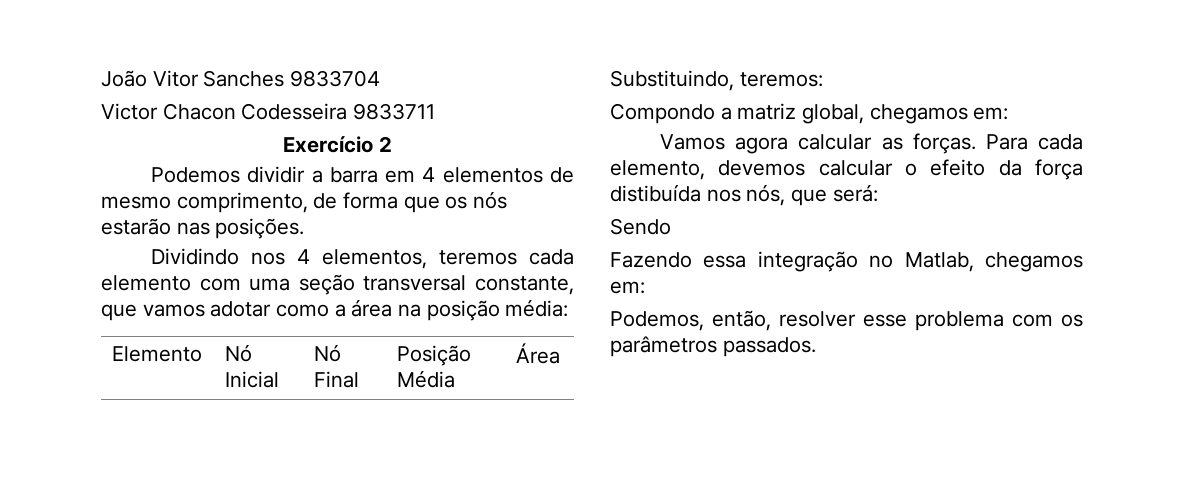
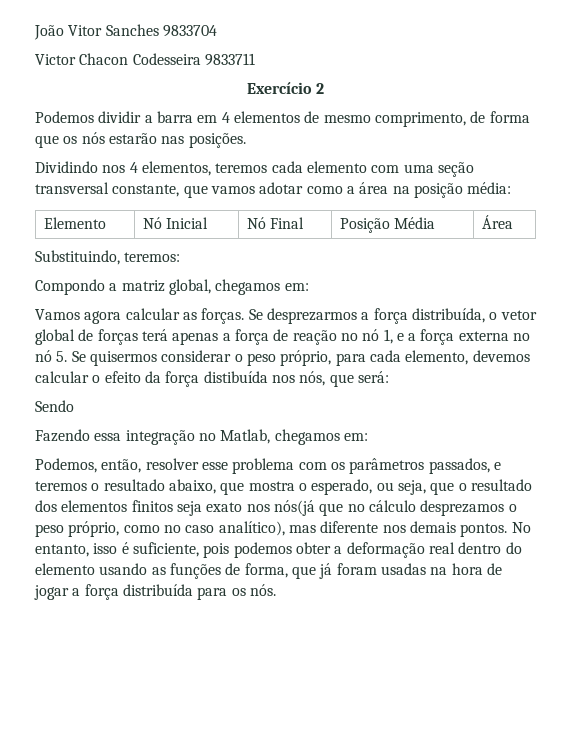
[985,134,1028,150] Para -> [248,308,537,324] [35,329,531,345] [35,350,366,366] Se desprezarmos a força distribuída, o vetor global de forças terá apenas a força de reação no nó 1, e a força externa no nó 5. Se quisermos considerar o peso próprio, para
[722,337,816,357] passados. -> [428,458,501,474] [35,479,532,495] [35,500,517,516] [35,521,531,537] [35,542,522,558] [35,563,502,579] [34,584,276,600] passados, e teremos o resultado abaixo, que mostra o esperado, ou seja, que o resultado dos elementos finitos seja exato nos nós(já que no cálculo desprezamos o peso próprio, como no caso analítico), mas diferente nos demais pontos. No entanto, isso é suficiente, pois podemos obter a deformação real dentro do elemento usando as funções de forma, que já foram usadas na hora de jogar a força distribuída para os nós.

